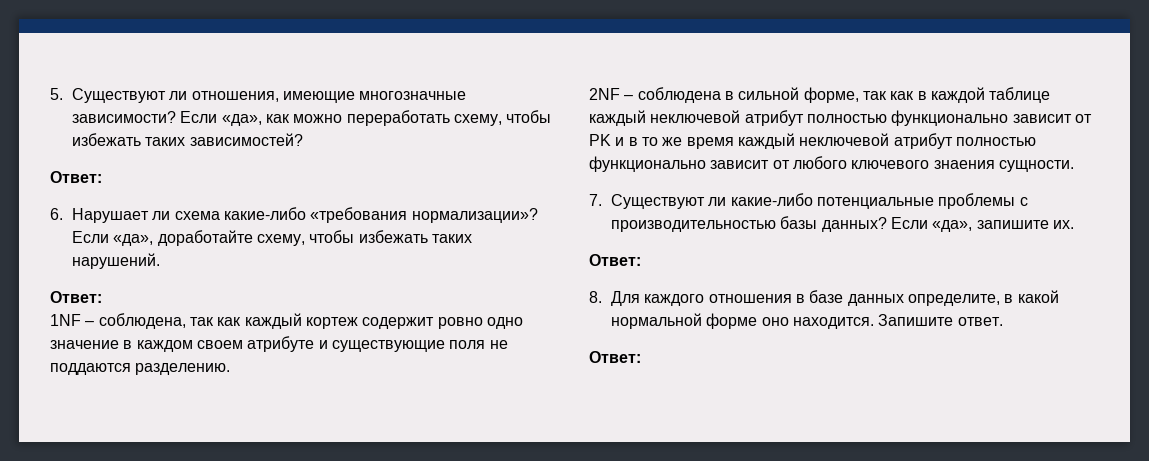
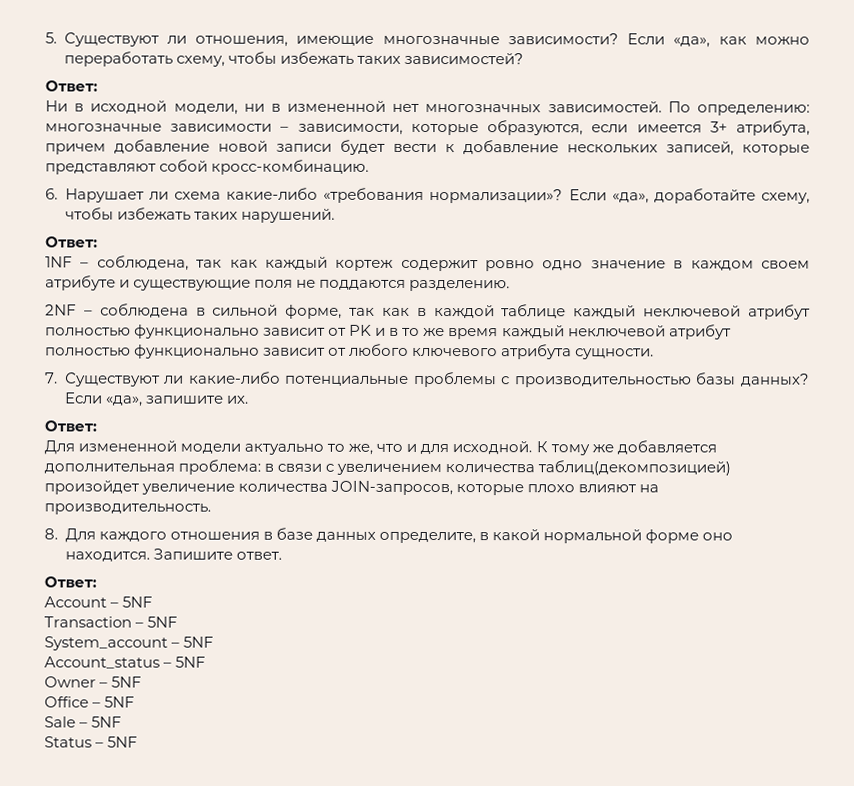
(102, 177) none -> [45,100,811,116] [45,120,811,136] [45,139,810,156] [45,159,370,175] // Ни в исходной модели, ни в измененной нет многозначных зависимостей. По определению: многозначные зависимости – зависимости, которые образуются, если имеется 3+ атрибута, причем добавление новой записи будет вести к добавление нескольких записей, которые представляют собой кросс-комбинацию.
[933,160,995,169] знаения -> [501,344,573,360] атрибута
(641, 260) none -> [44,440,717,456] [44,459,732,476] [44,480,660,496] [44,503,211,515] // Для измененной модели актуально то же, что и для исходной. К тому же добавляется дополнительная проблема: в связи с увеличением количества таблиц(декомпозицией) произойдет увеличение количества JOIN-запросов, которые плохо влияют на производительность.
(641, 357) none -> [44,596,154,608] [44,616,179,628] [44,636,215,651] [44,656,207,669] [44,676,143,688] [44,696,136,708] [44,716,123,728] [44,736,139,748] // Account – 5NF // Transaction – 5NF // System_account – 5NF // Account_status – 5NF // Owner – 5NF // Office – 5NF // Sale – 5NF // Status – 5NF

